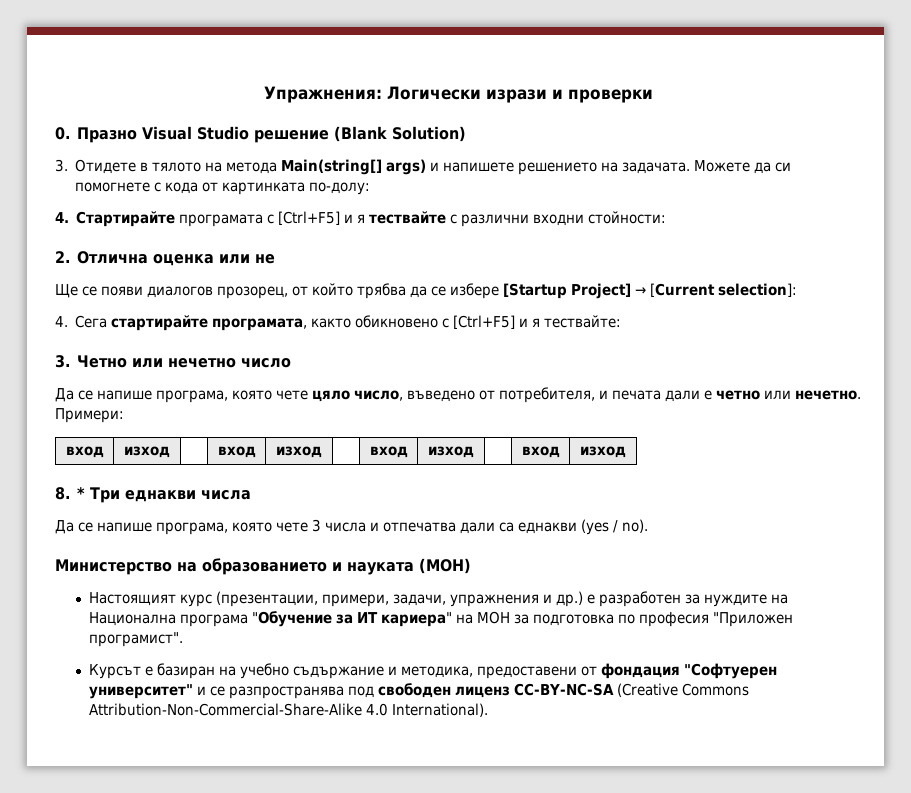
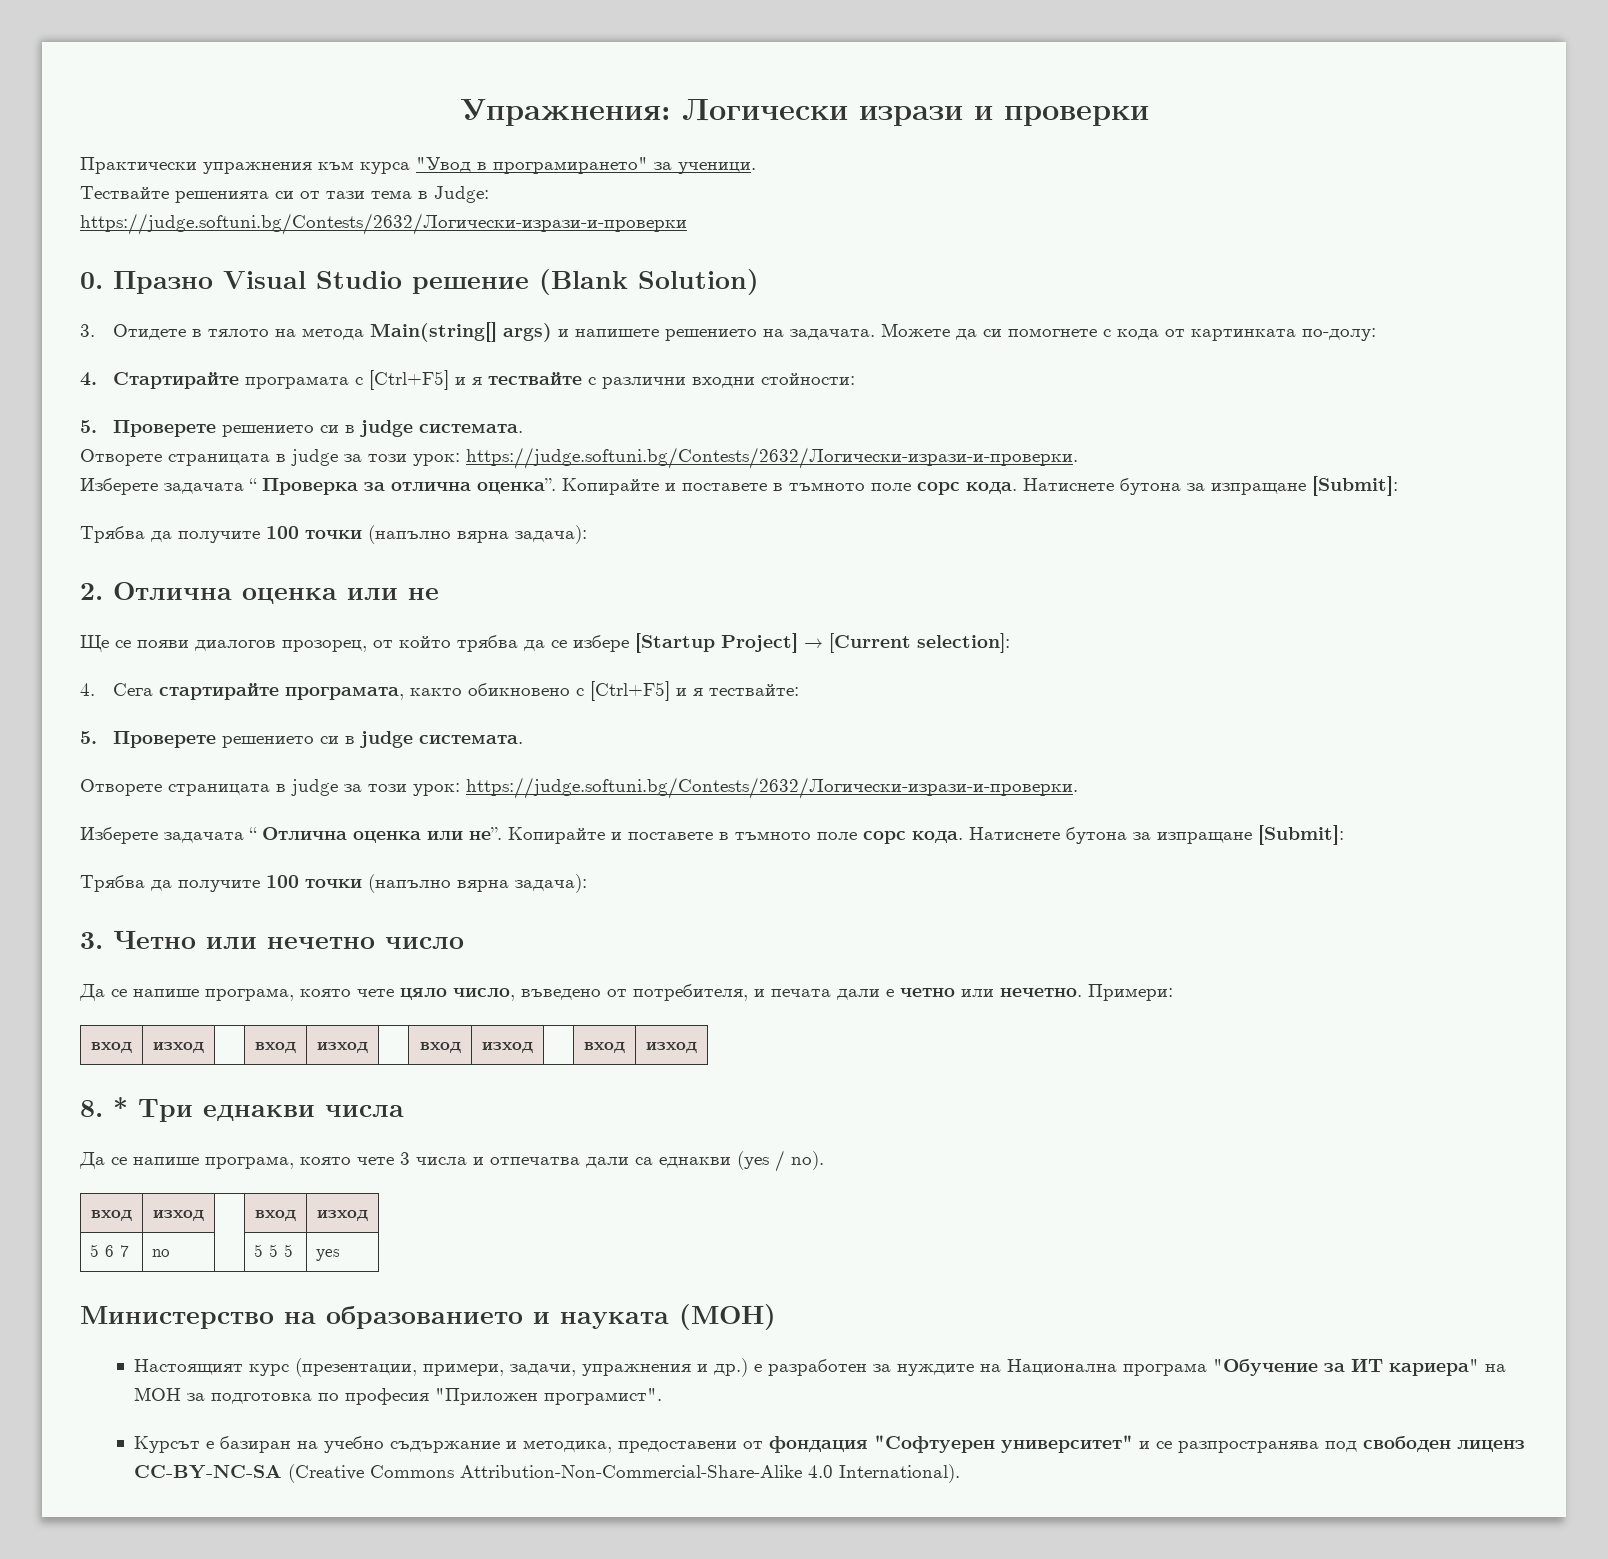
(653, 96) none -> [80,157,756,174] [80,186,489,203] [80,213,687,235] // Практически упражнения към курса "Увод в програмирането" за ученици. // Тествайте решенията си от тази тема в Judge: // https://judge.softuni.bg/Contests/2632/Логически-изрази-и-проверки
(667, 217) none -> [80,420,524,437] [80,447,1078,469] [80,476,1398,496] [80,525,587,544] // 5. Проверете решението си в judge системата. // Отворете страницата в judge за този урок: https://judge.softuni.bg/Contests/2632/Логически-изрази-и-проверки. // Изберете задачата “ Проверка за отлична оценка”. Копирайте и поставете в тъмното поле сорс кода. Натиснете бутона за изпращане [Submit]: // Трябва да получите 100 точки (напълно вярна задача):
(622, 321) none -> [80,731,524,748] [80,777,1078,799] [80,825,1344,845] [80,874,587,893] // 5. Проверете решението си в judge системата. // Отворете страницата в judge за този урок: https://judge.softuni.bg/Contests/2632/Логически-изрази-и-проверки. // Изберете задачата “ Отлична оценка или не”. Копирайте и поставете в тъмното поле сорс кода. Натиснете бутона за изпращане [Submit]: // Трябва да получите 100 точки (напълно вярна задача):
(648, 526) none -> [91,1210,132,1221] [153,1210,204,1221] [255,1210,296,1221] [317,1210,368,1221] [90,1244,130,1257] [152,1249,171,1257] [254,1244,294,1257] [316,1249,341,1261] // вход | изход | | вход | изход // 5 6 7 | no | | 5 5 5 | yes

